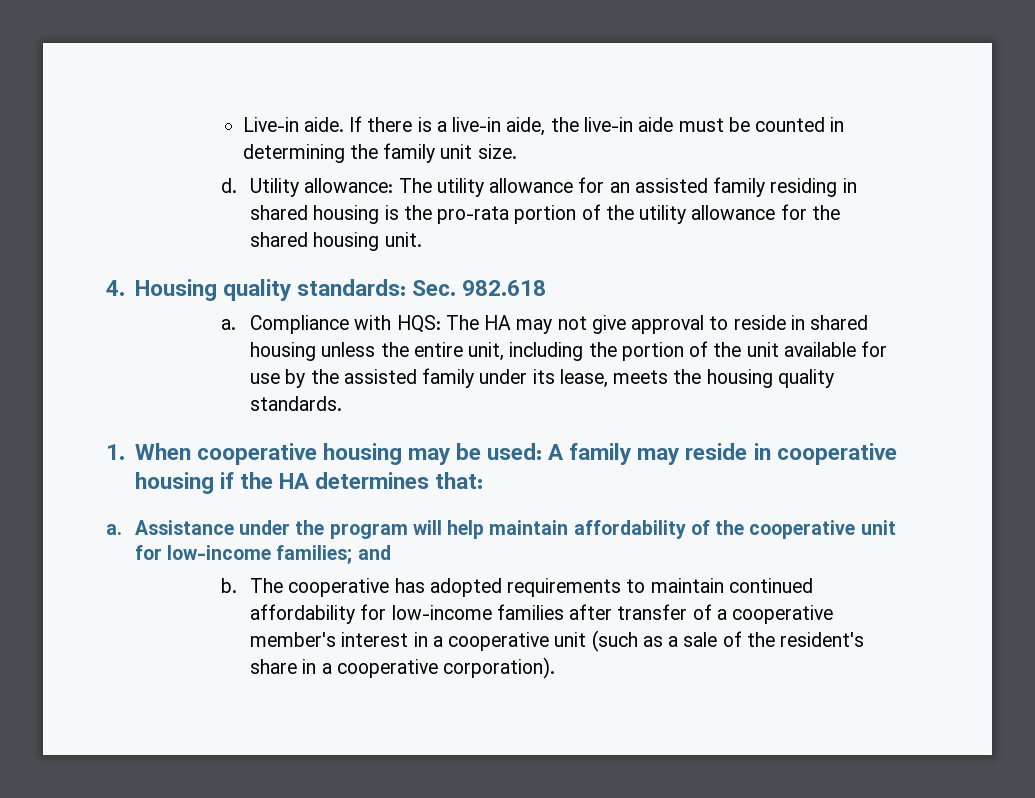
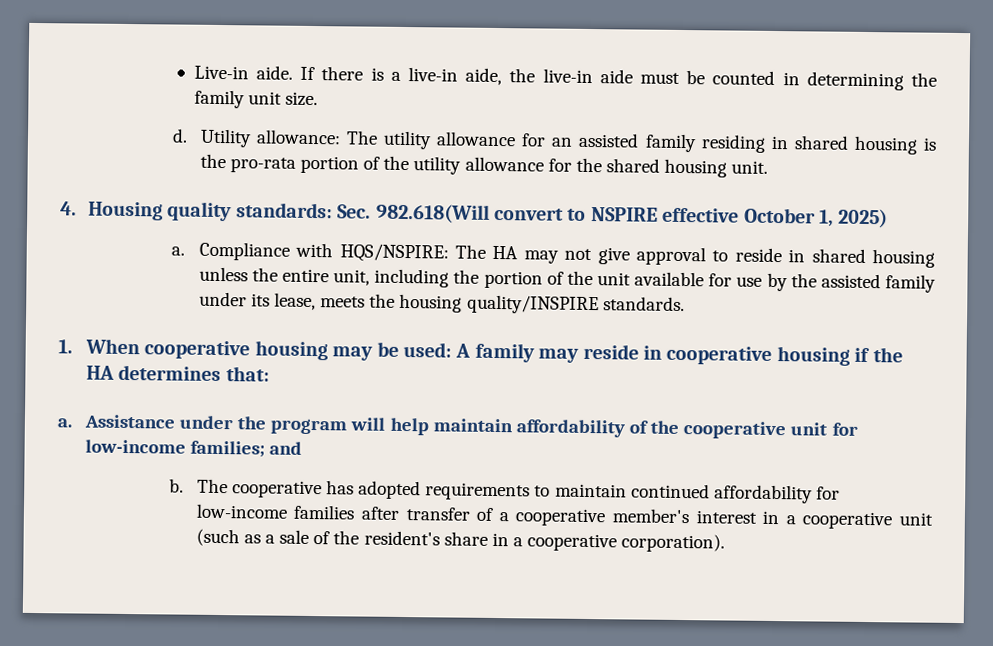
[462,280,547,296] 982.618 -> [375,203,889,229] 982.618(Will convert to NSPIRE effective October 1, 2025)
[396,315,441,333] HQS: -> [339,243,449,263] HQS/NSPIRE:
[777,369,834,388] quality -> [466,294,599,315] quality/INSPIRE

